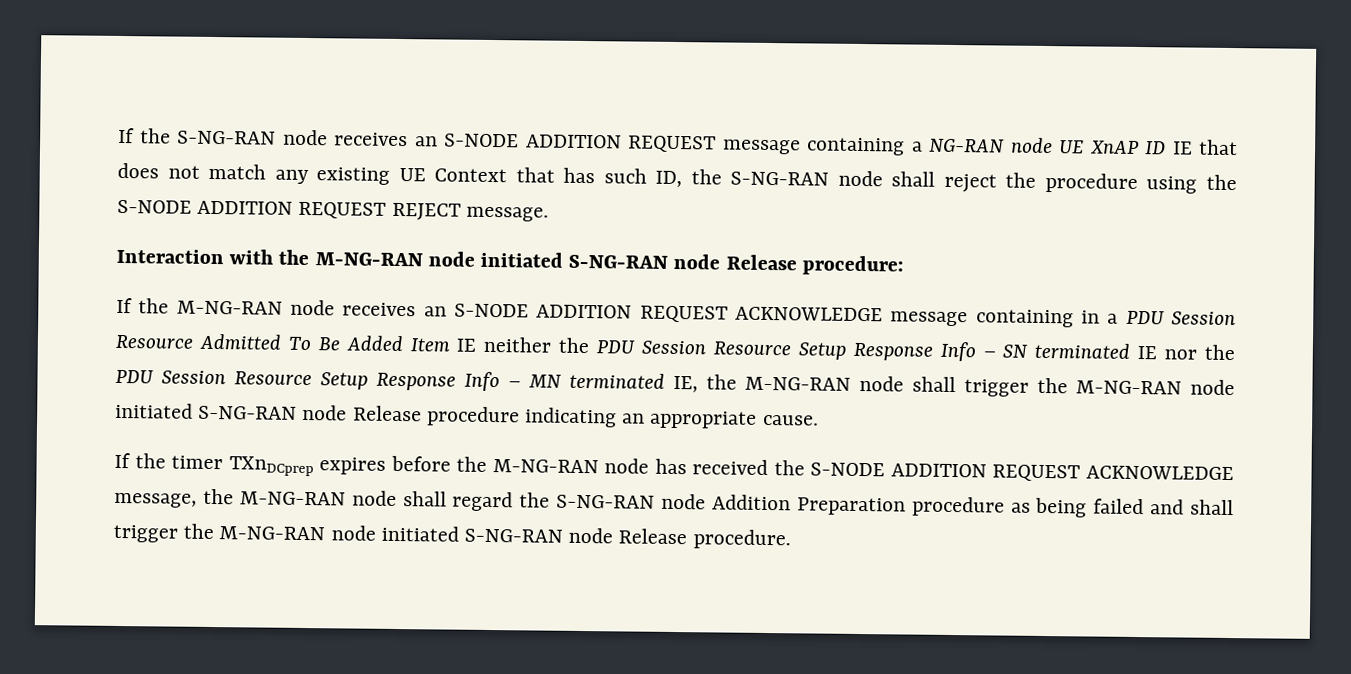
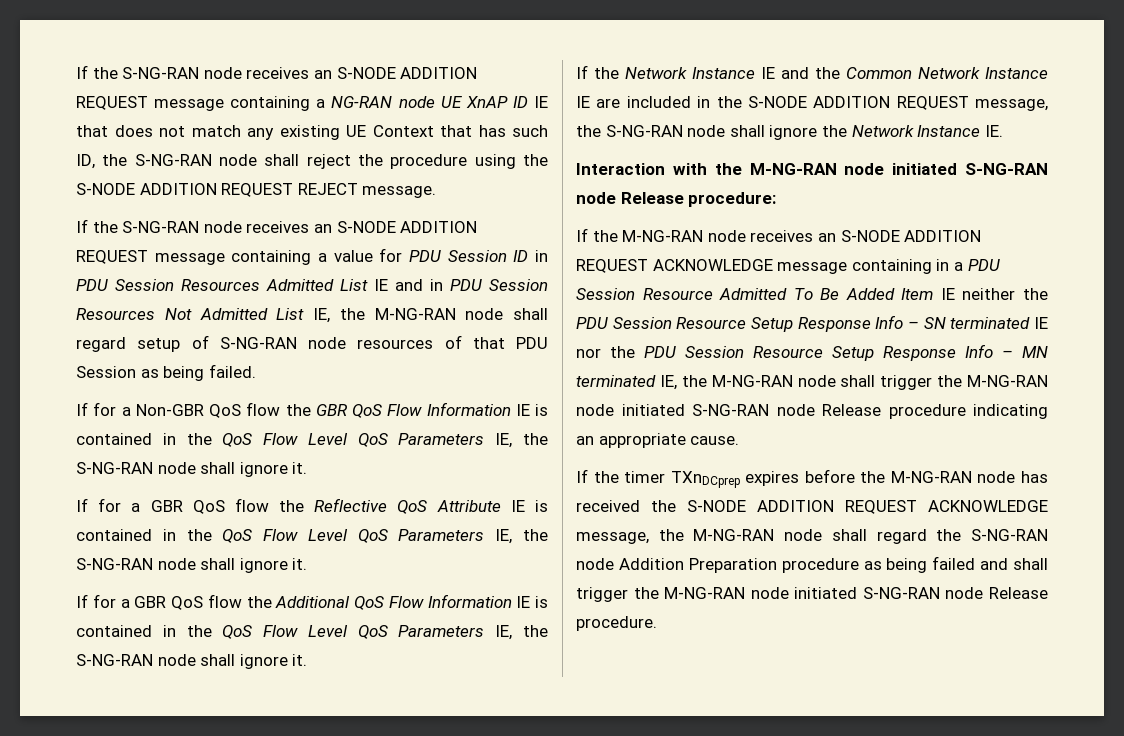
(549, 214) none -> [76,219,478,233] [76,248,549,265] [76,279,548,291] [76,308,548,323] [76,335,548,352] [76,364,256,381] [76,402,548,418] [76,433,548,448] [76,462,308,477] [76,498,548,514] [76,529,548,544] [76,558,308,573] [76,594,548,610] [76,625,548,640] [76,654,308,669] [576,65,1048,79] [576,96,1048,111] [576,125,1003,140] // If the S-NG-RAN node receives an S-NODE ADDITION REQUEST message containing a value for PDU Session ID in PDU Session Resources Admitted List IE and in PDU Session Resources Not Admitted List IE, the M-NG-RAN node shall regard setup of S-NG-RAN node resources of that PDU Session as being failed. // If for a Non-GBR QoS flow the GBR QoS Flow Information IE is contained in the QoS Flow Level QoS Parameters IE, the S-NG-RAN node shall ignore it. // If for a GBR QoS flow the Reflective QoS Attribute IE is contained in the QoS Flow Level QoS Parameters IE, the S-NG-RAN node shall ignore it. // If for a GBR QoS flow the Additional QoS Flow Information IE is contained in the QoS Flow Level QoS Parameters IE, the S-NG-RAN node shall ignore it. // If the Network Instance IE and the Common Network Instance IE are included in the S-NODE ADDITION REQUEST message, the S-NG-RAN node shall ignore the Network Instance IE.

